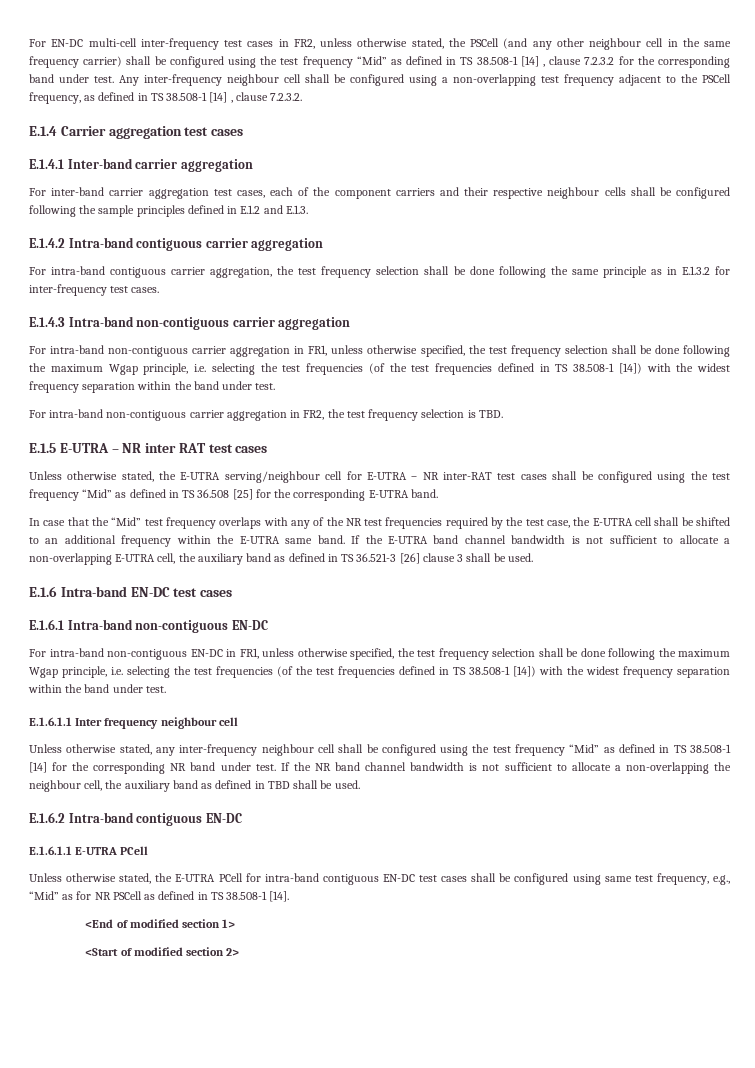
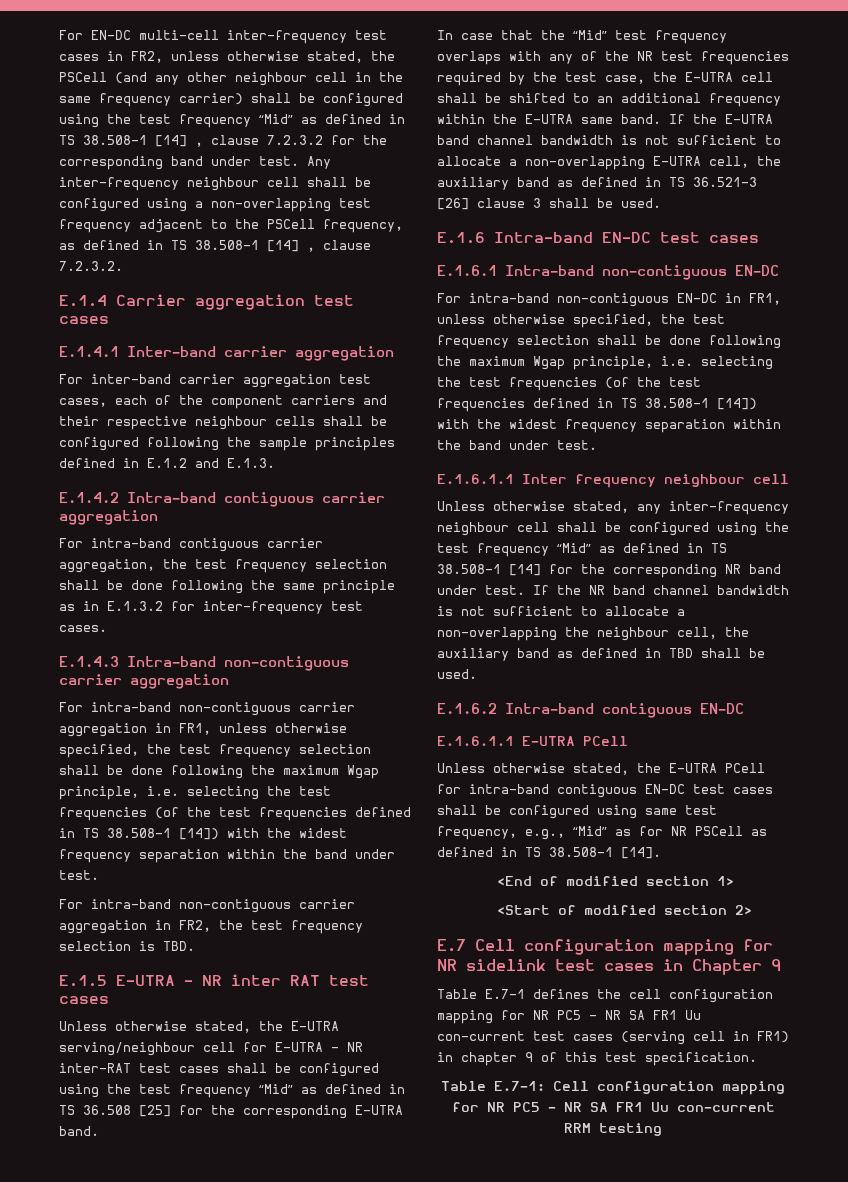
(240, 952) none -> [437,939,773,955] [437,959,781,975] [437,989,773,1003] [437,1010,701,1024] [437,1031,789,1045] [437,1052,757,1066] [441,1081,785,1095] [451,1102,775,1112] [564,1123,662,1136] // E.7 Cell configuration mapping for NR sidelink test cases in Chapter 9 // Table E.7-1 defines the cell configuration mapping for NR PC5 – NR SA FR1 Uu con-current test cases (serving cell in FR1) in chapter 9 of this test specification. // Table E.7-1: Cell configuration mapping for NR PC5 – NR SA FR1 Uu con-current RRM testing

